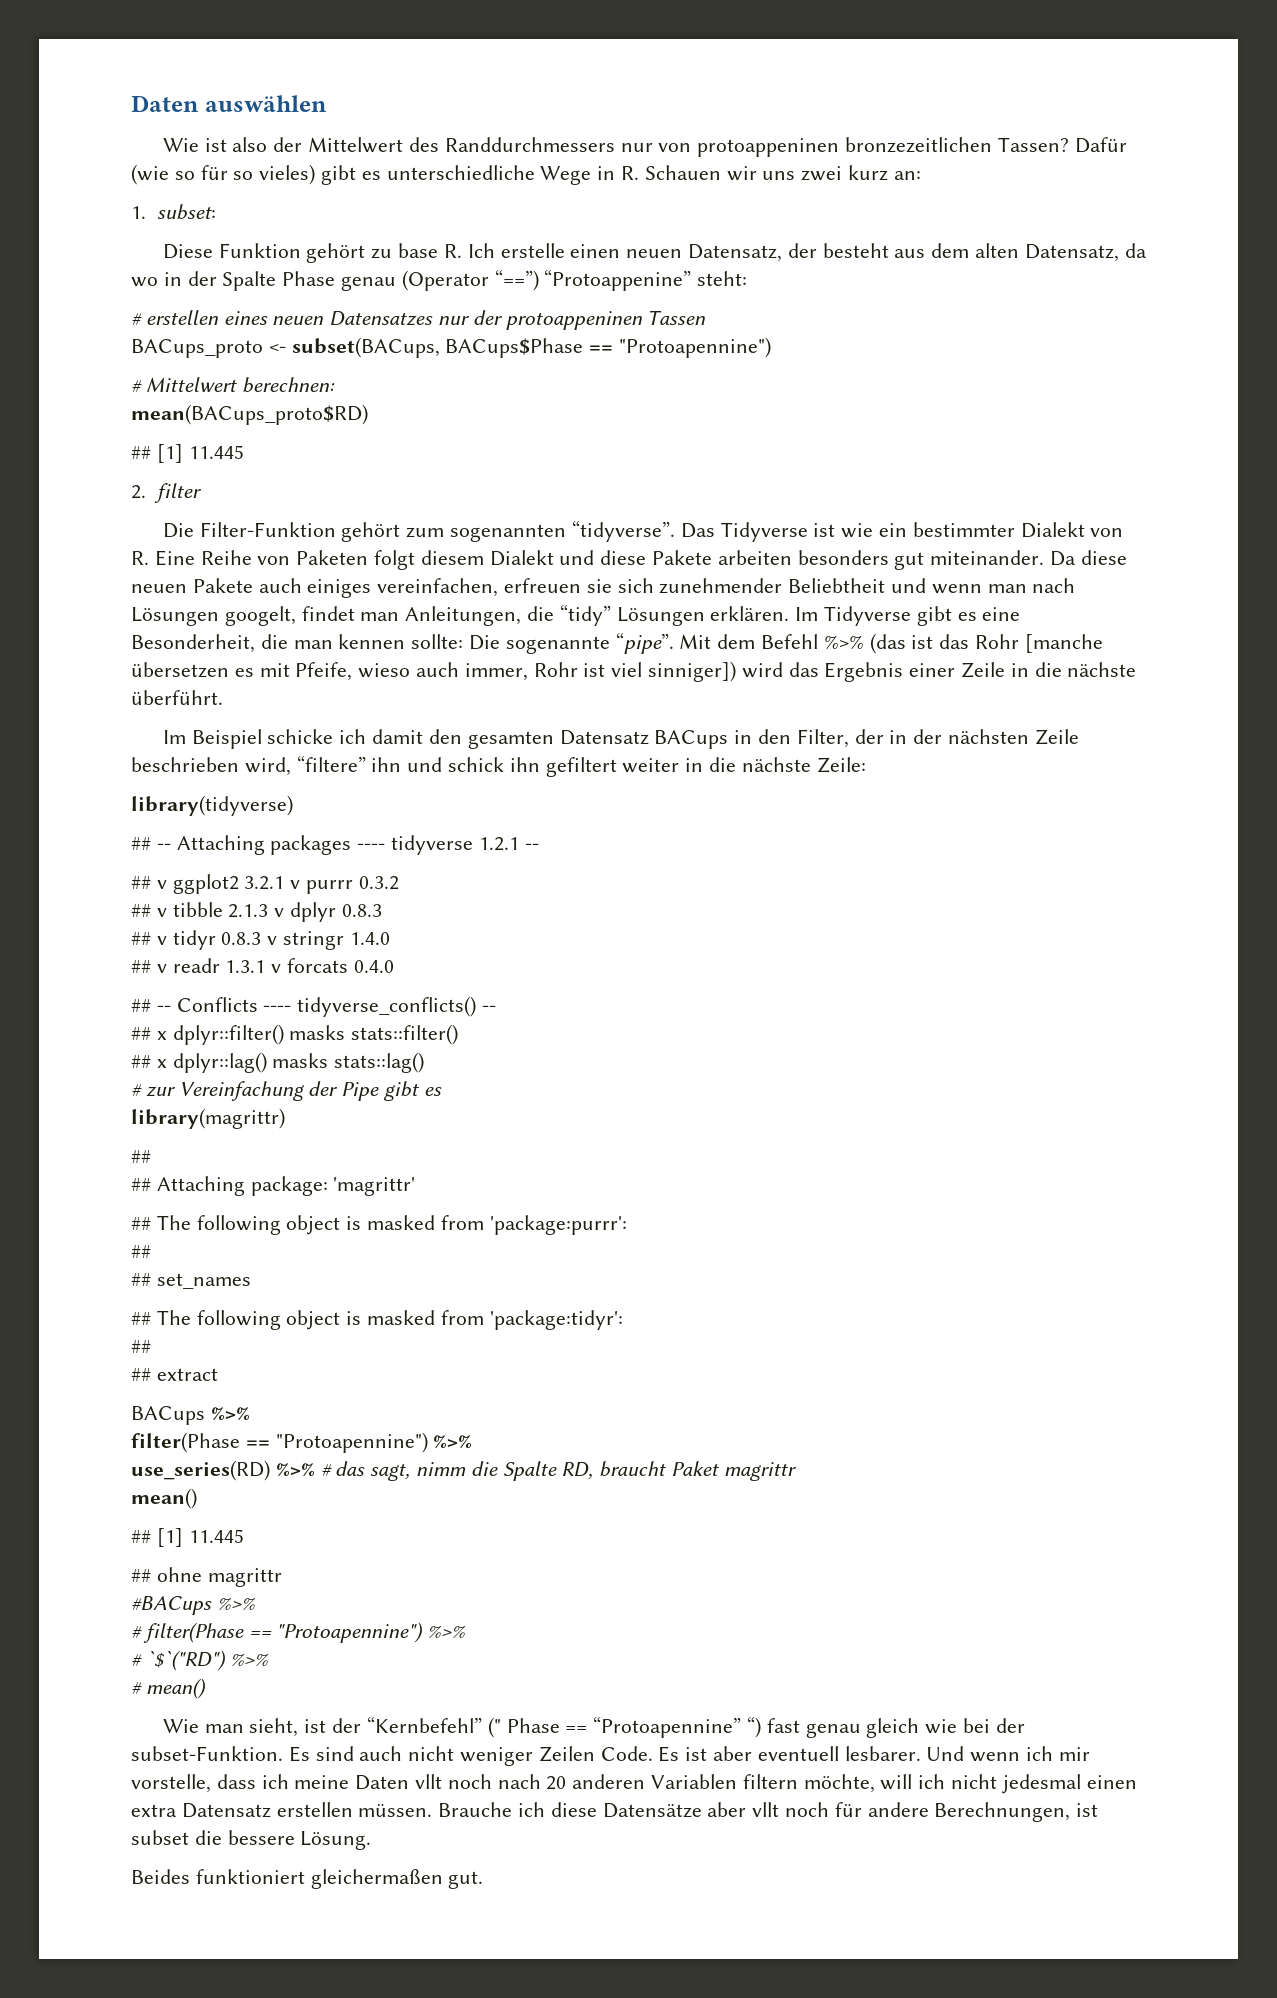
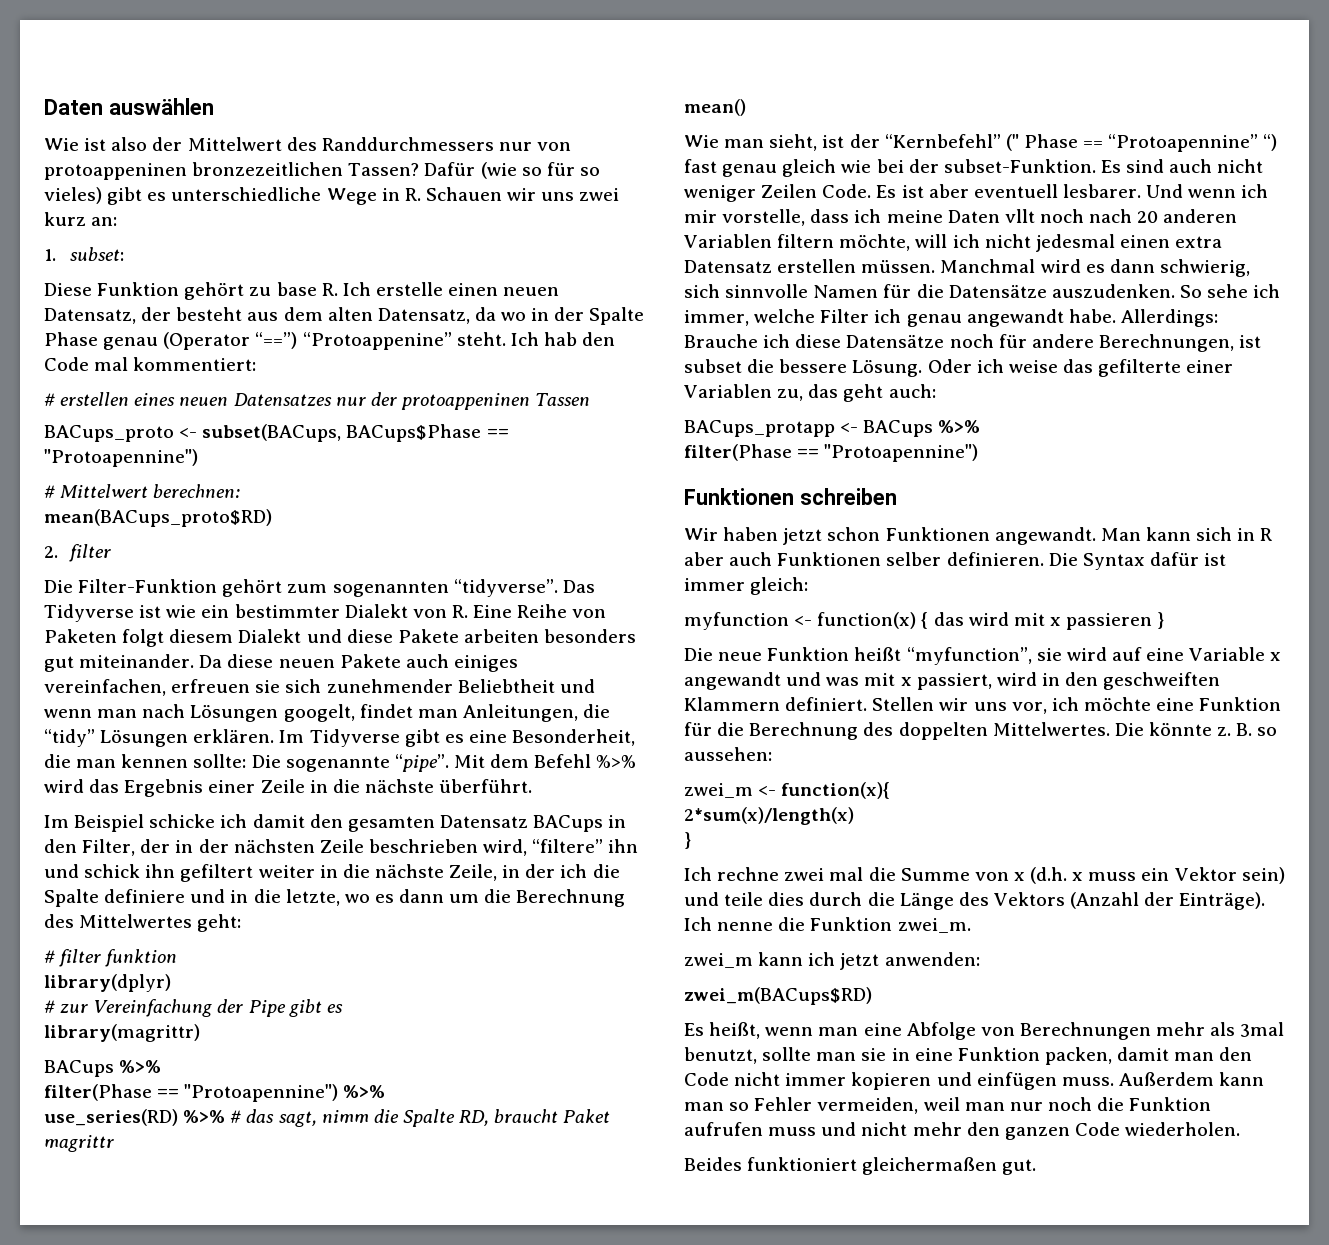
[697,271,748,286] steht: -> [456,332,616,346] [44,357,257,371] steht. Ich hab den Code mal kommentiert:
[131,444,244,463] // ## [1] 11.445 -> (272, 518) none
[869,633,1103,654] [131,661,737,682] (das ist das Rohr [manche übersetzen es mit Pfeife, wieso auch immer, Rohr ist viel sinniger]) -> (637, 761) none
[816,757,866,773] [131,795,293,816] [131,835,539,855] [131,874,399,894] [131,902,382,922] [131,930,390,950] [131,958,394,973] [131,996,497,1017] [131,1024,459,1045] [131,1052,425,1073] Zeile: // library(tidyverse) // ## -- Attaching packages ---- tidyverse 1.2.1 -- // ## v ggplot2 3.2.1 v purrr 0.3.2 // ## v tibble 2.1.3 v dplyr 0.8.3 // ## v tidyr 0.8.3 v stringr 1.4.0 // ## v readr 1.3.1 v forcats 0.4.0 // ## -- Conflicts ---- tidyverse_conflicts() -- // ## x dplyr::filter() masks stats::filter() // ## x dplyr::lag() masks stats::lag() -> [449,864,620,881] [44,889,626,907] [44,914,242,932] [44,949,178,967] [44,974,171,992] Zeile, in der ich die Spalte definiere und in die letzte, wo es dann um die Berechnung des Mittelwertes geht: // # filter funktion // library(dplyr)
[131,1150,151,1163] [131,1176,416,1196] [131,1215,627,1235] [131,1245,151,1258] [131,1273,251,1289] [131,1310,623,1330] [131,1340,151,1353] [131,1368,218,1381] // ## // ## Attaching package: 'magrittr' // ## The following object is masked from 'package:purrr': // ## // ## set_names // ## The following object is masked from 'package:tidyr': // ## // ## extract -> (200, 1033) none
[131,1528,244,1547] [131,1567,282,1587] [131,1596,256,1615] [131,1622,467,1643] [131,1650,269,1671] [131,1678,206,1699] // ## [1] 11.445 // ## ohne magrittr // #BACups %>% // # filter(Phase == "Protoapennine") %>% // # `$`("RD") %>% // # mean() -> (746, 107) none
(433, 1810) none -> [940,259,1250,277] [684,284,1281,298] [684,309,1218,327] Manchmal wird es dann schwierig, sich sinnvolle Namen für die Datensätze auszudenken. So sehe ich immer, welche Filter ich genau angewandt habe. Allerdings:
[707,1802,780,1817] aber vllt -> (945, 341) none
(372, 1840) none -> [927,359,1234,377] [684,384,936,402] [684,420,981,437] [684,444,979,462] [684,488,897,505] [684,527,1273,545] [684,552,1227,570] [684,577,809,595] [684,612,1165,630] [684,647,1282,665] [684,672,1221,690] [684,697,1282,714] [684,722,1278,740] [684,747,772,761] [684,782,891,799] [684,807,854,825] [684,832,691,849] [684,867,1285,884] [684,892,1266,910] [684,917,971,933] [684,952,980,970] [684,987,872,1005] [684,1022,1285,1040] [684,1047,1253,1065] [684,1072,1265,1090] [684,1097,1212,1114] [684,1122,1241,1140] Oder ich weise das gefilterte einer Variablen zu, das geht auch: // BACups_protapp <- BACups %>% // filter(Phase == "Protoapennine") // Funktionen schreiben // Wir haben jetzt schon Funktionen angewandt. Man kann sich in R aber auch Funktionen selber definieren. Die Syntax dafür ist immer gleich: // myfunction <- function(x) { das wird mit x passieren } // Die neue Funktion heißt “myfunction”, sie wird auf eine Variable x angewandt und was mit x passiert, wird in den geschweiften Klammern definiert. Stellen wir uns vor, ich möchte eine Funktion für die Berechnung des doppelten Mittelwertes. Die könnte z. B. so aussehen: // zwei_m <- function(x){ // 2*sum(x)/length(x) // } // Ich rechne zwei mal die Summe von x (d.h. x muss ein Vektor sein) und teile dies durch die Länge des Vektors (Anzahl der Einträge). Ich nenne die Funktion zwei_m. // zwei_m kann ich jetzt anwenden: // zwei_m(BACups$RD) // Es heißt, wenn man eine Abfolge von Berechnungen mehr als 3mal benutzt, sollte man sie in eine Funktion packen, damit man den Code nicht immer kopieren und einfügen muss. Außerdem kann man so Fehler vermeiden, weil man nur noch die Funktion aufrufen muss und nicht mehr den ganzen Code wiederholen.

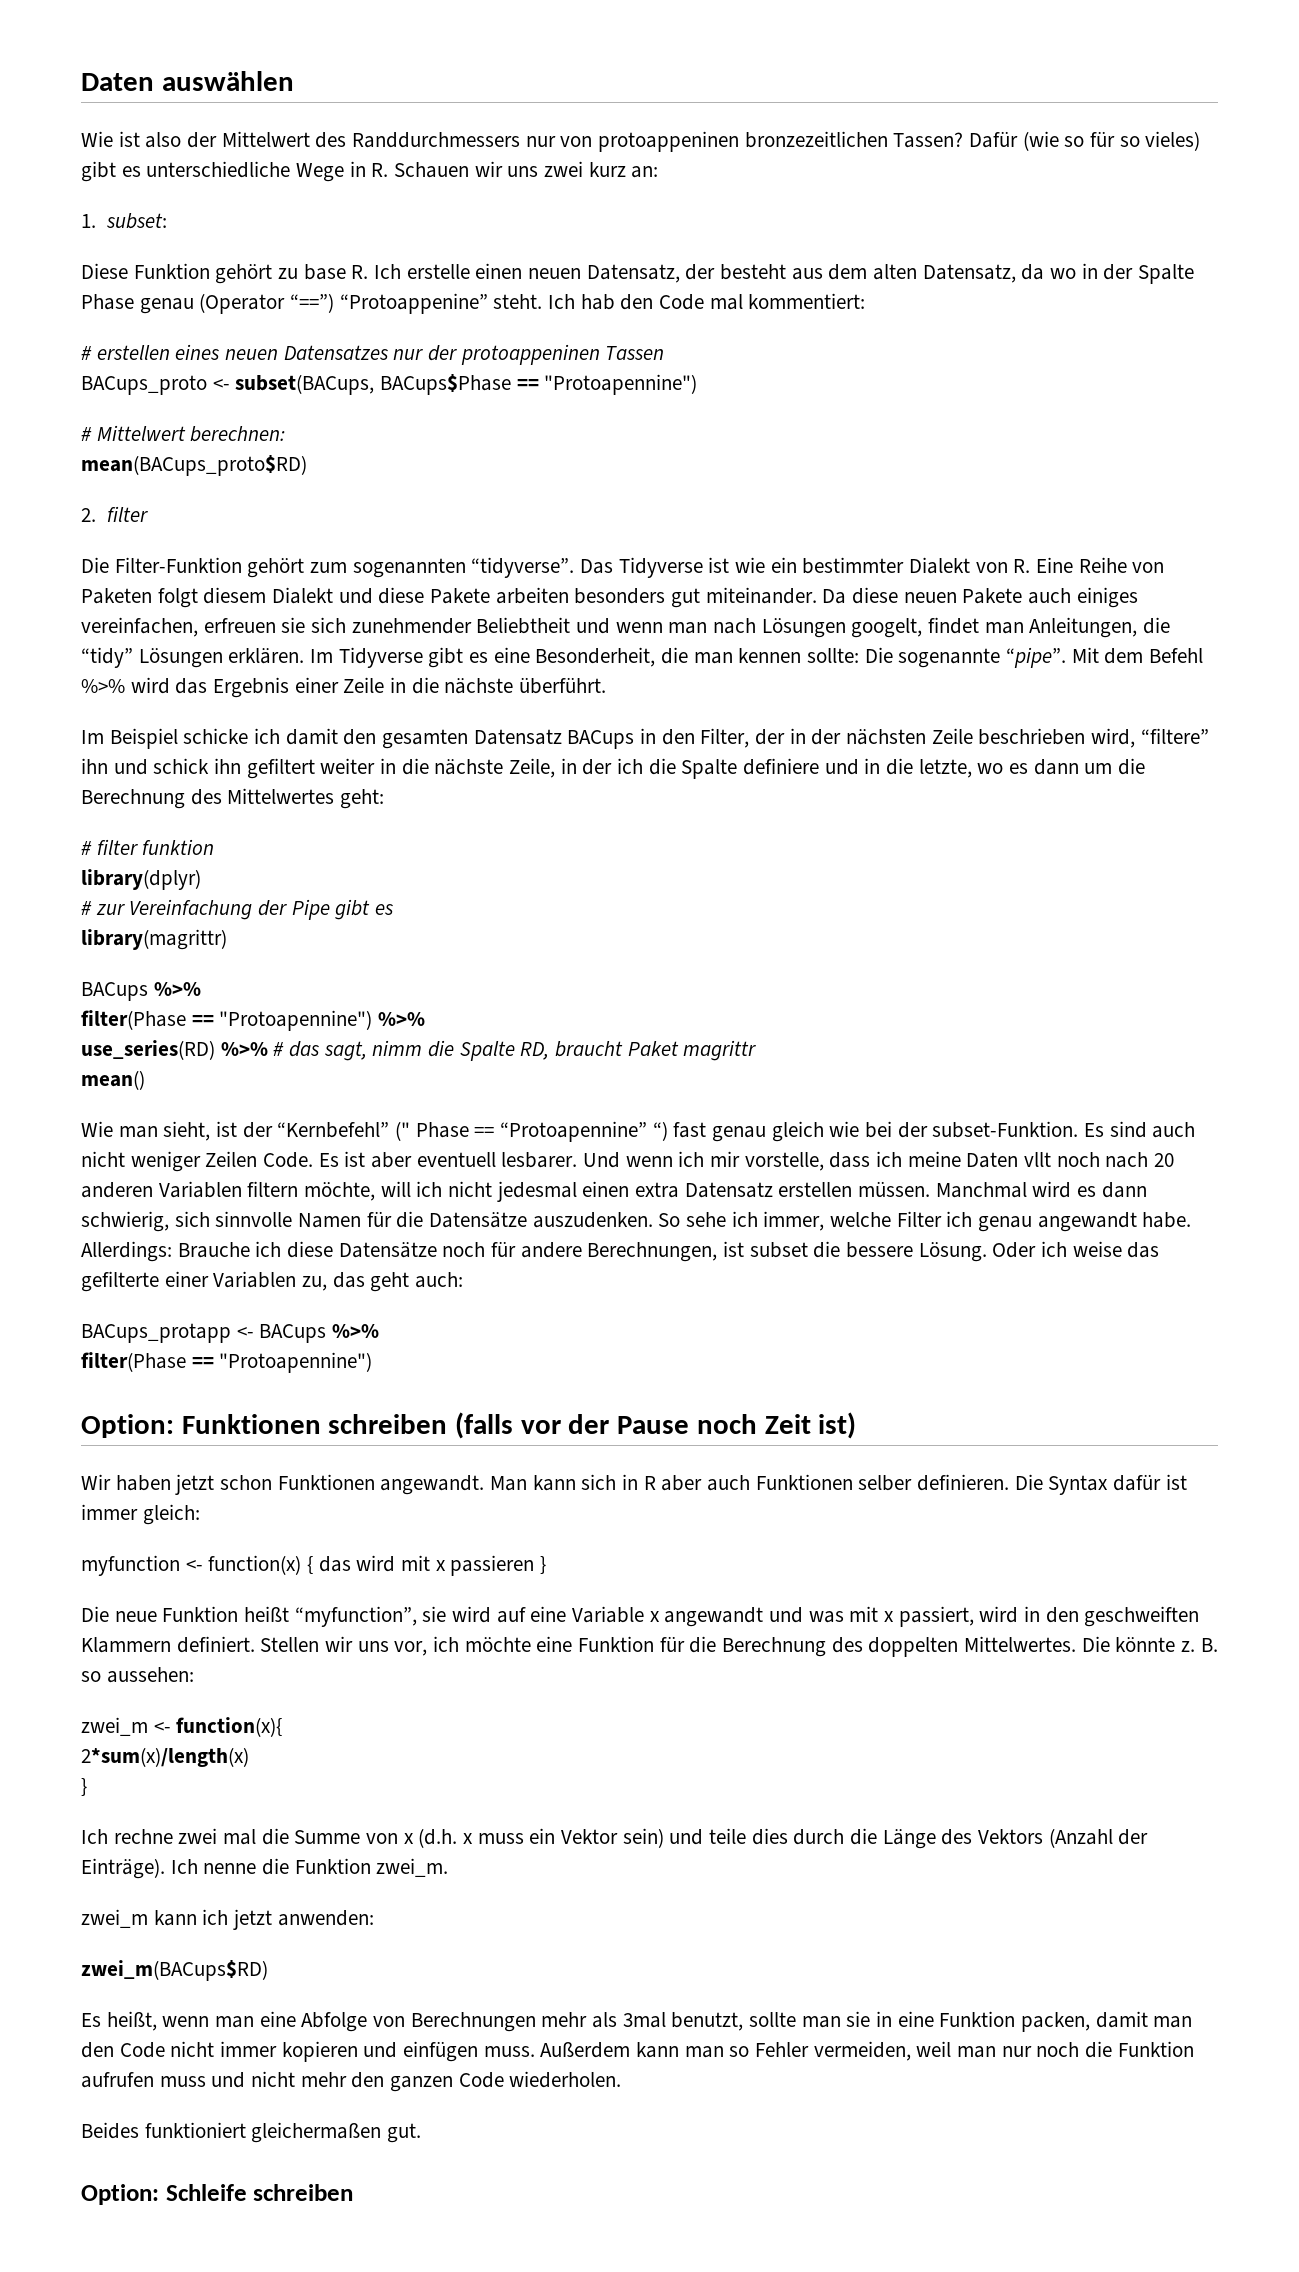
(979, 453) none -> [81,1414,174,1438] Option:
(897, 496) none -> [455,1412,857,1439] (falls vor der Pause noch Zeit ist)
(1037, 1167) none -> [81,2184,354,2205] // Option: Schleife schreiben

